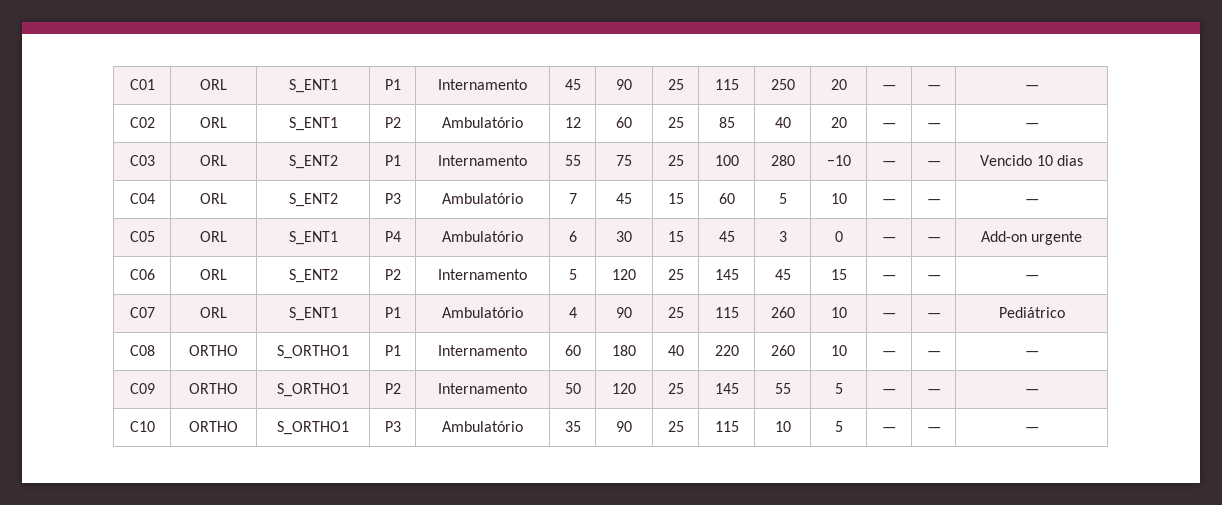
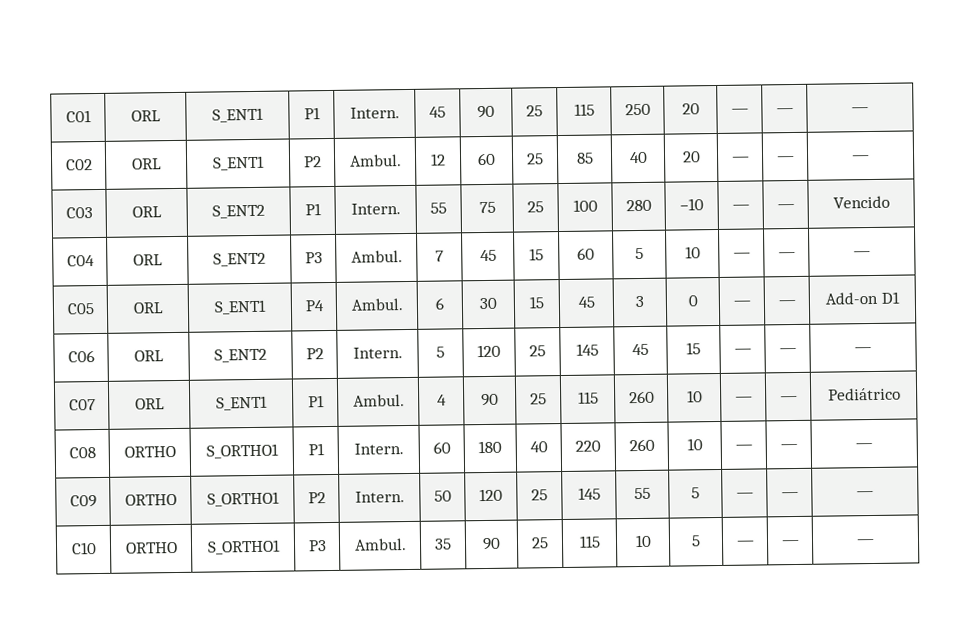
[438,79,527,90] Internamento -> [349,107,400,119] Intern.
[442,117,523,128] Ambulatório -> [348,154,402,167] Ambul.
[438,155,527,166] Internamento -> [350,203,401,215] Intern.
[1036,155,1083,166] 10 dias -> (890, 202) none
[442,193,523,204] Ambulatório -> [350,250,403,263] Ambul.
[442,231,523,242] Ambulatório -> [350,298,403,311] Ambul.
[1031,231,1083,245] urgente -> [880,291,900,304] D1
[438,269,527,280] Internamento -> [352,347,403,359] Intern.
[442,307,523,318] Ambulatório -> [352,394,405,407] Ambul.
[438,345,527,356] Internamento -> [353,443,404,455] Intern.
[438,383,527,394] Internamento -> [354,491,405,503] Intern.
[442,421,523,432] Ambulatório -> [353,538,407,551] Ambul.

